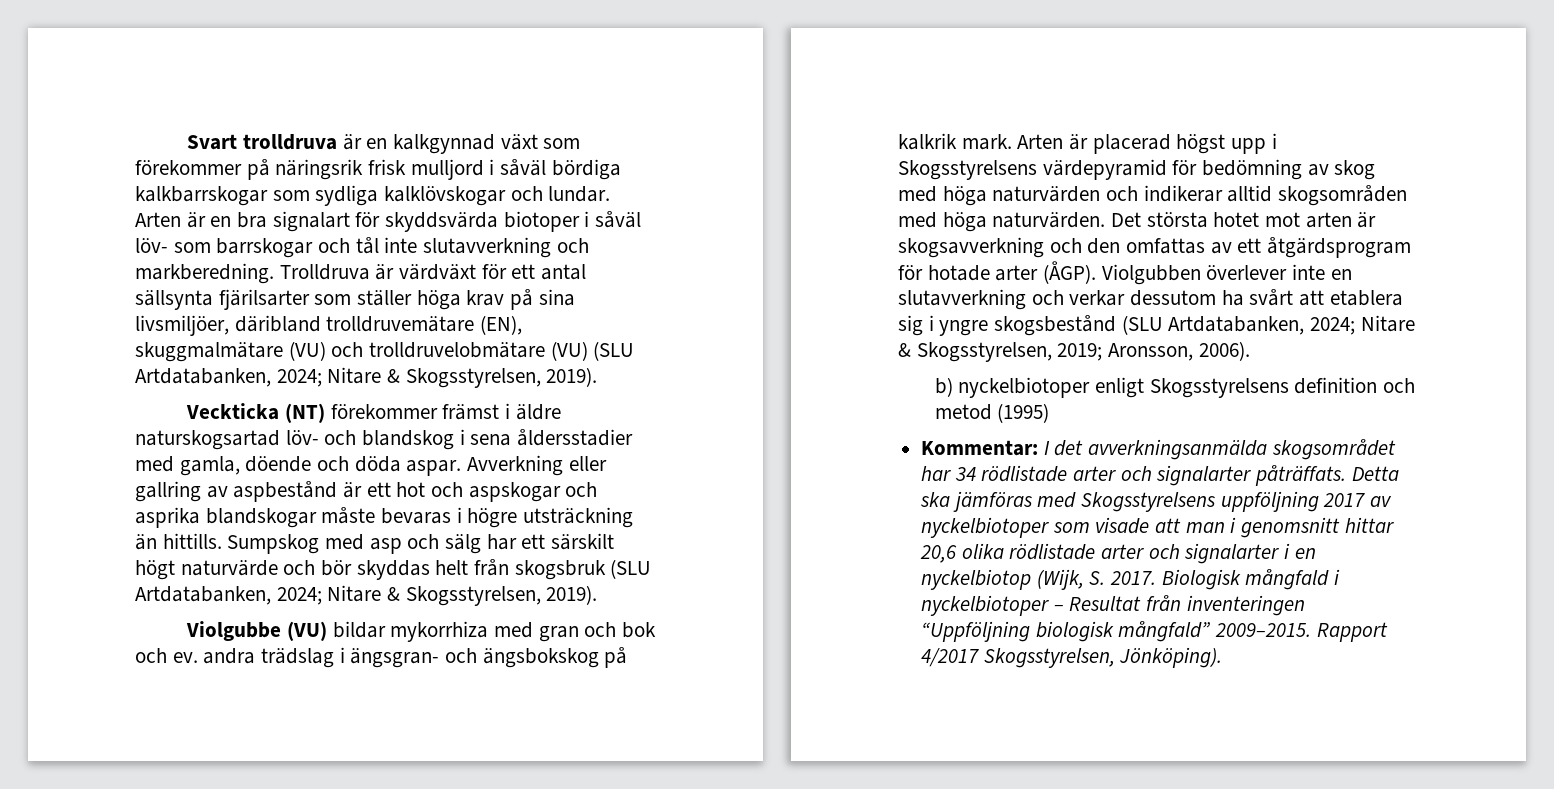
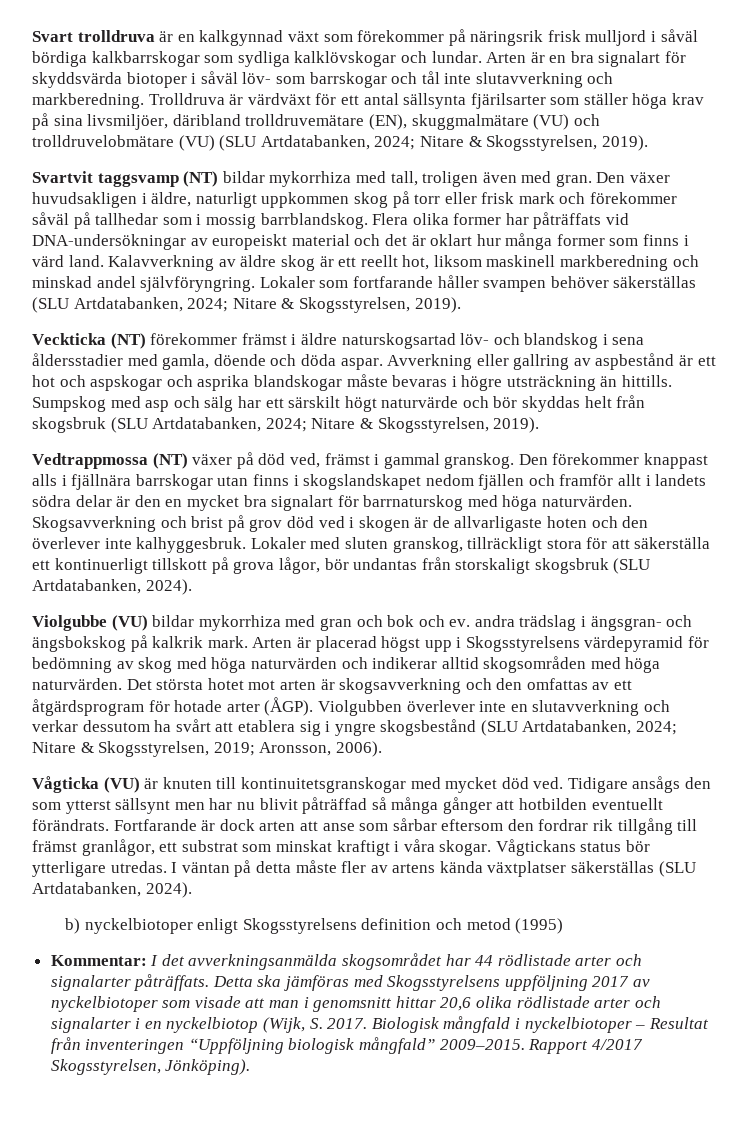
(598, 377) none -> [32,171,671,187] [32,191,678,208] [32,212,630,229] [32,233,689,250] [32,255,699,271] [32,275,697,292] [32,297,461,313] // Svartvit taggsvamp (NT) bildar mykorrhiza med tall, troligen även med gran. Den växer huvudsakligen i äldre, naturligt uppkommen skog på torr eller frisk mark och förekommer såväl på tallhedar som i mossig barrblandskog. Flera olika former har påträffats vid DNA-undersökningar av europeiskt material och det är oklart hur många former som finns i värd land. Kalavverkning av äldre skog är ett reellt hot, liksom maskinell markberedning och minskad andel självföryngring. Lokaler som fortfarande håller svampen behöver säkerställas (SLU Artdatabanken, 2024; Nitare & Skogsstyrelsen, 2019).
(598, 595) none -> [32,452,709,469] [32,474,707,490] [32,495,633,511] [32,515,649,532] [32,537,711,553] [32,557,651,574] [32,579,192,595] // Vedtrappmossa (NT) växer på död ved, främst i gammal granskog. Den förekommer knappast alls i fjällnära barrskogar utan finns i skogslandskapet nedom fjällen och framför allt i landets södra delar är den en mycket bra signalart för barrnaturskog med höga naturvärden. Skogsavverkning och brist på grov död ved i skogen är de allvarligaste hoten och den överlever inte kalhyggesbruk. Lokaler med sluten granskog, tillräckligt stora för att säkerställa ett kontinuerligt tillskott på grova lågor, bör undantas från storskaligt skogsbruk (SLU Artdatabanken, 2024).
(1250, 351) none -> [32,776,712,793] [32,797,663,814] [32,818,698,835] [32,839,651,856] [32,860,696,877] [32,882,192,898] // Vågticka (VU) är knuten till kontinuitetsgranskogar med mycket död ved. Tidigare ansågs den som ytterst sällsynt men har nu blivit påträffad så många gånger att hotbilden eventuellt förändrats. Fortfarande är dock arten att anse som sårbar eftersom den fordrar rik tillgång till främst granlågor, ett substrat som minskat kraftigt i våra skogar. Vågtickans status bör ytterligare utredas. I väntan på detta måste fler av artens kända växtplatser säkerställas (SLU Artdatabanken, 2024).
[954,467,976,481] 34 -> [475,955,494,966] 44

